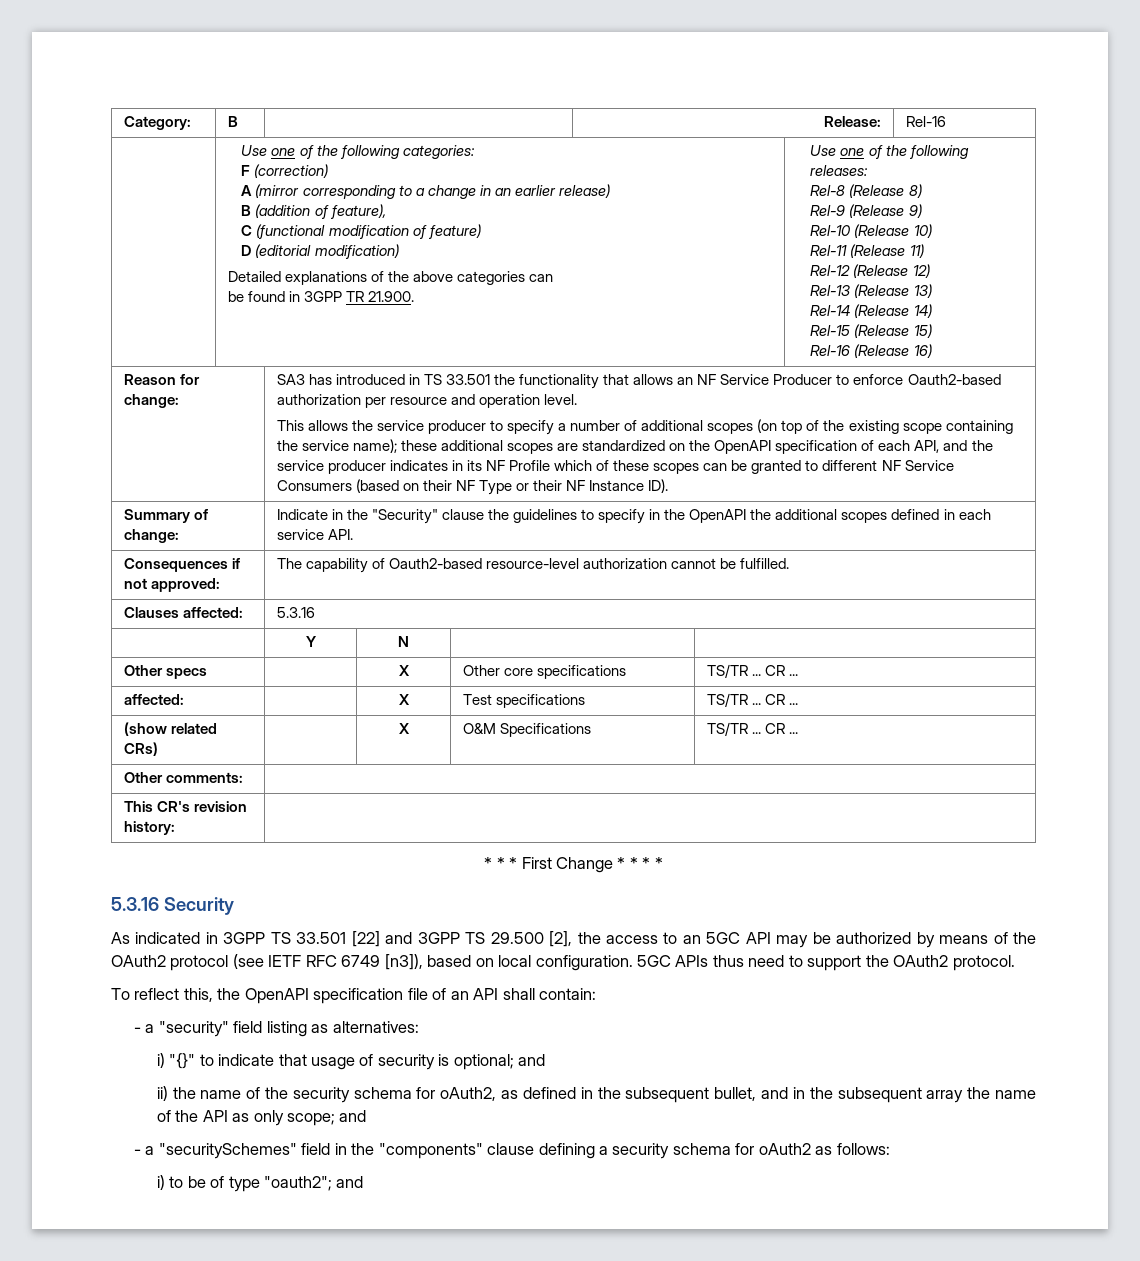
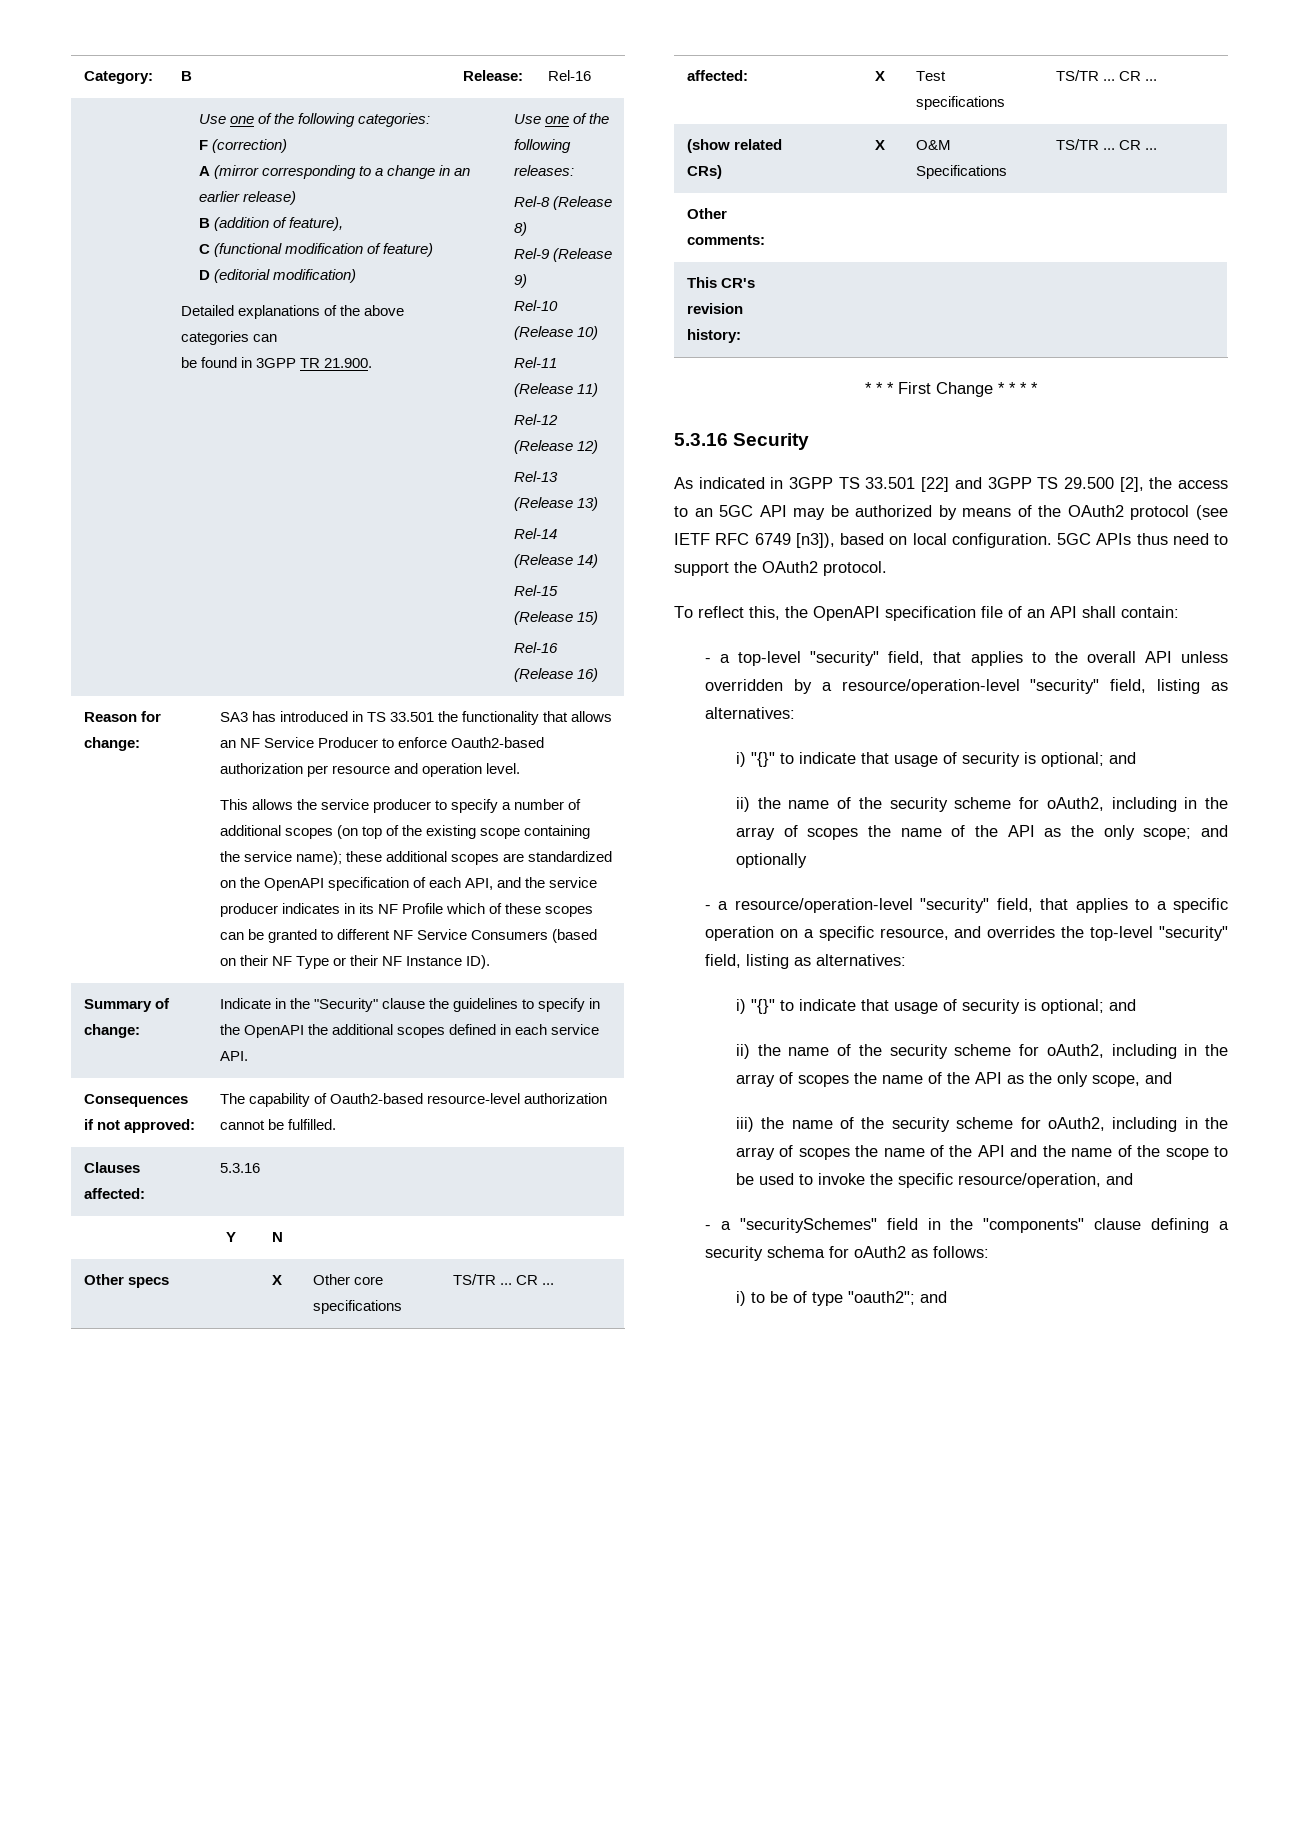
[158,1021,263,1037] "security" field -> [738,651,1228,666] [704,679,1147,694] top-level "security" field, that applies to the overall API unless overridden by a resource/operation-level "security" field,
[353,1087,1036,1103] [156,1110,250,1122] schema for oAuth2, as defined in the subsequent bullet, and in the subsequent array the name of the API as -> [954,797,1228,812] [735,825,1094,840] scheme for oAuth2, including in the array of scopes the name of the API as the
(367, 1116) none -> [735,853,807,868] [704,898,1228,913] [704,926,1228,941] [704,954,906,969] [735,999,1136,1014] [735,1044,1228,1059] [735,1072,1172,1087] [735,1117,1228,1132] [735,1145,1228,1160] [735,1173,1133,1188] optionally // - a resource/operation-level "security" field, that applies to a specific operation on a specific resource, and overrides the top-level "security" field, listing as alternatives: // i) "{}" to indicate that usage of security is optional; and // ii) the name of the security scheme for oAuth2, including in the array of scopes the name of the API as the only scope, and // iii) the name of the security scheme for oAuth2, including in the array of scopes the name of the API and the name of the scope to be used to invoke the specific resource/operation, and

